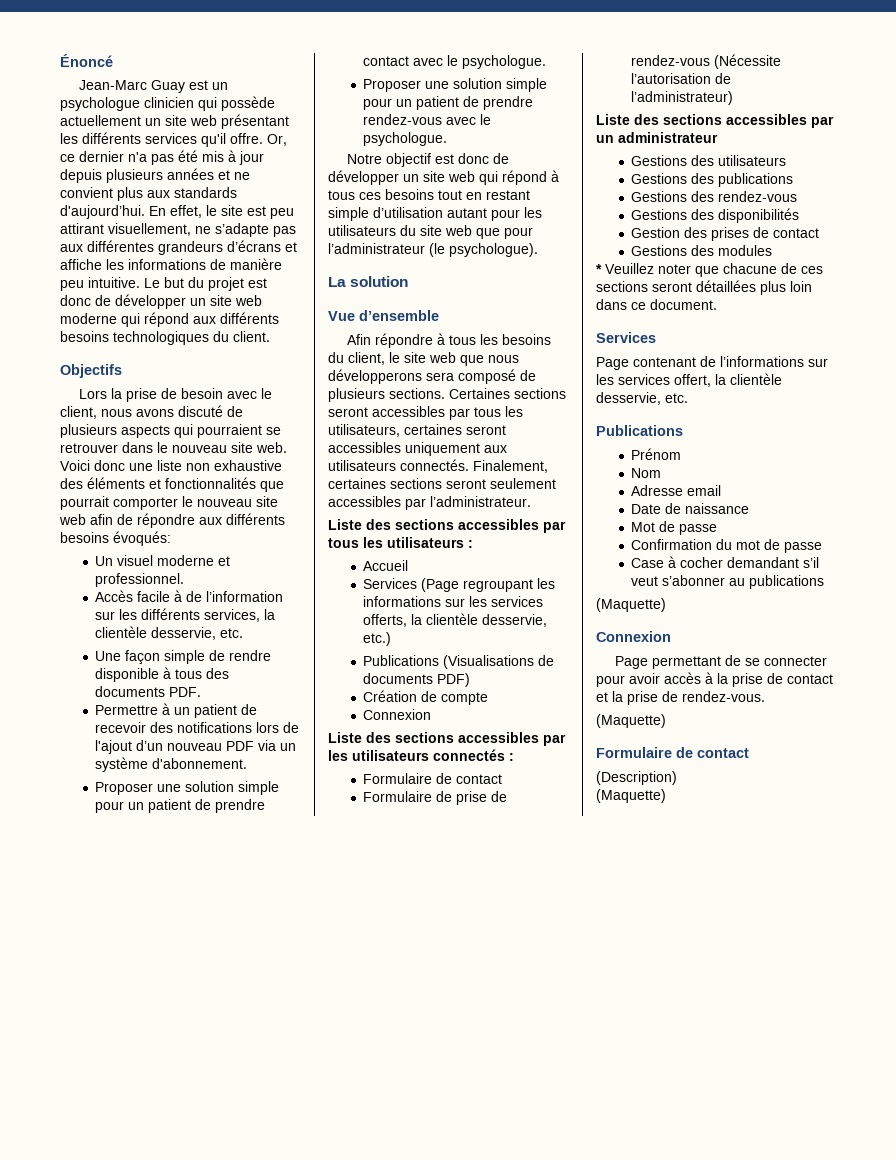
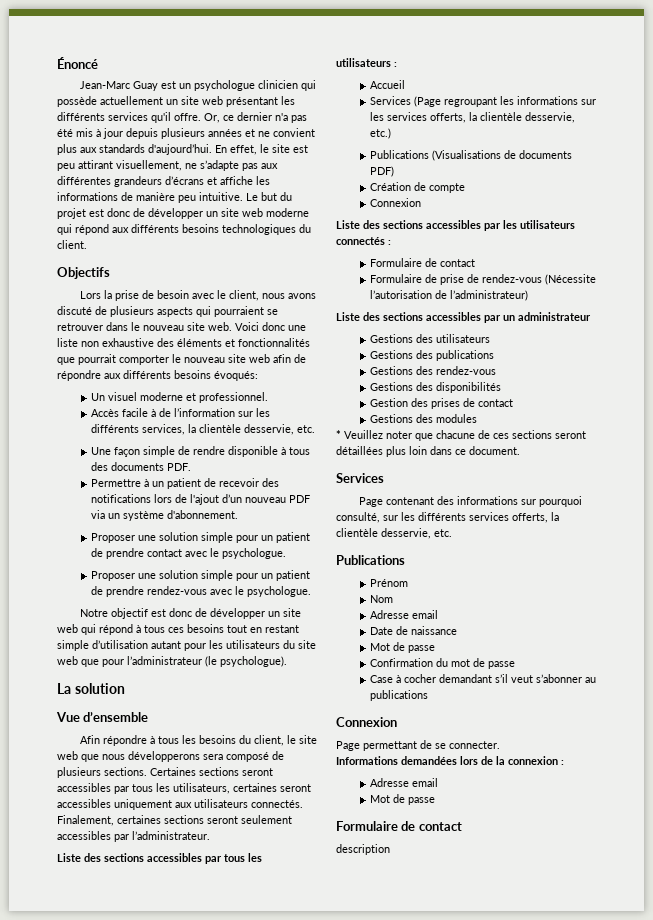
[700,356,828,367] [596,374,711,387] de l’informations sur les services offert, -> [436,496,582,507] [336,512,548,523] des informations sur pourquoi consulté, sur les différents services offerts,
[596,598,666,612] // (Maquette) -> (428, 695) none
[763,656,827,666] [596,672,833,687] [596,691,765,705] [596,714,666,728] [596,747,749,758] [596,771,677,785] [596,789,666,803] connecter pour avoir accès à la prise de contact et la prise de rendez-vous. // (Maquette) // Formulaire de contact // (Description) // (Maquette) -> [449,741,500,749] [336,756,564,765] [369,778,438,787] [369,794,435,805] [336,821,462,831] [336,844,390,855] connecter. // Informations demandées lors de la connexion : // Adresse email // Mot de passe // Formulaire de contact // description

